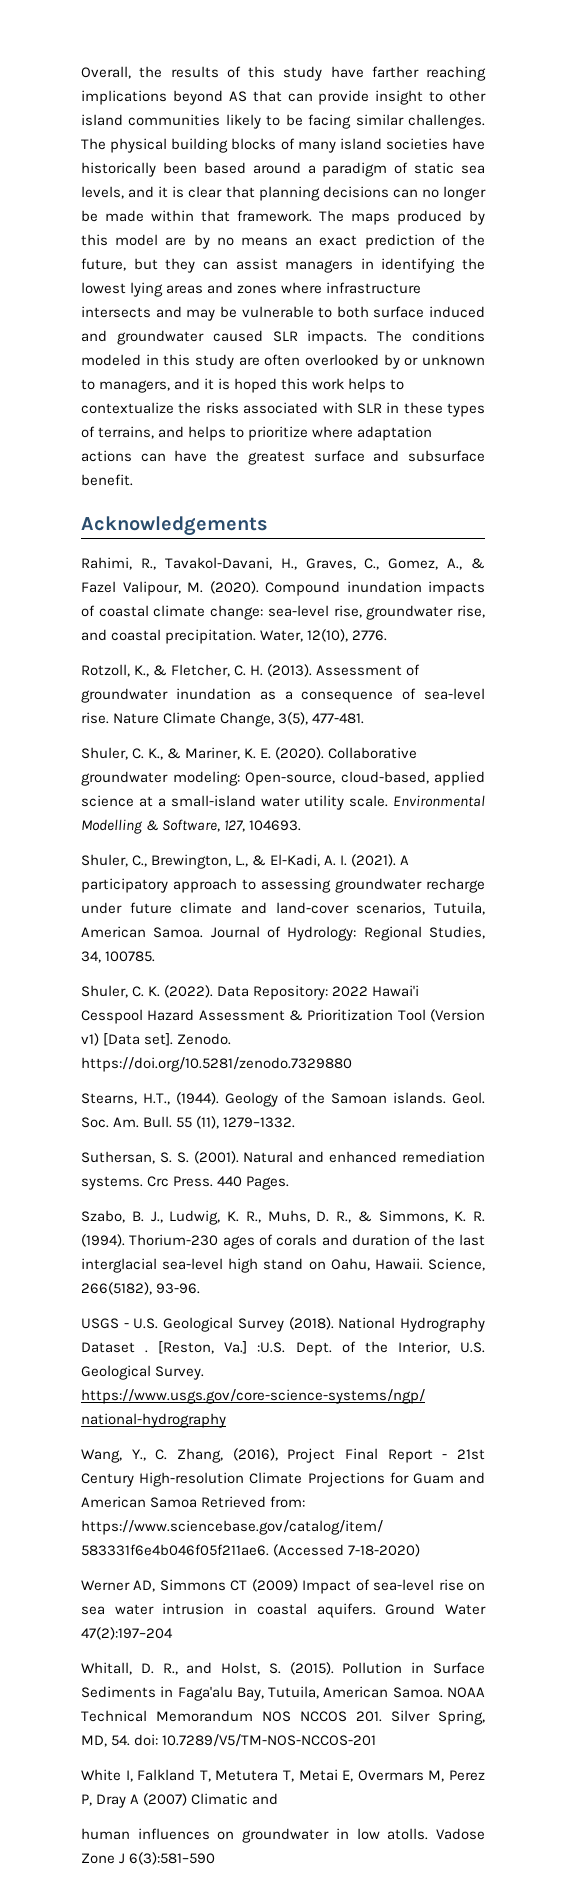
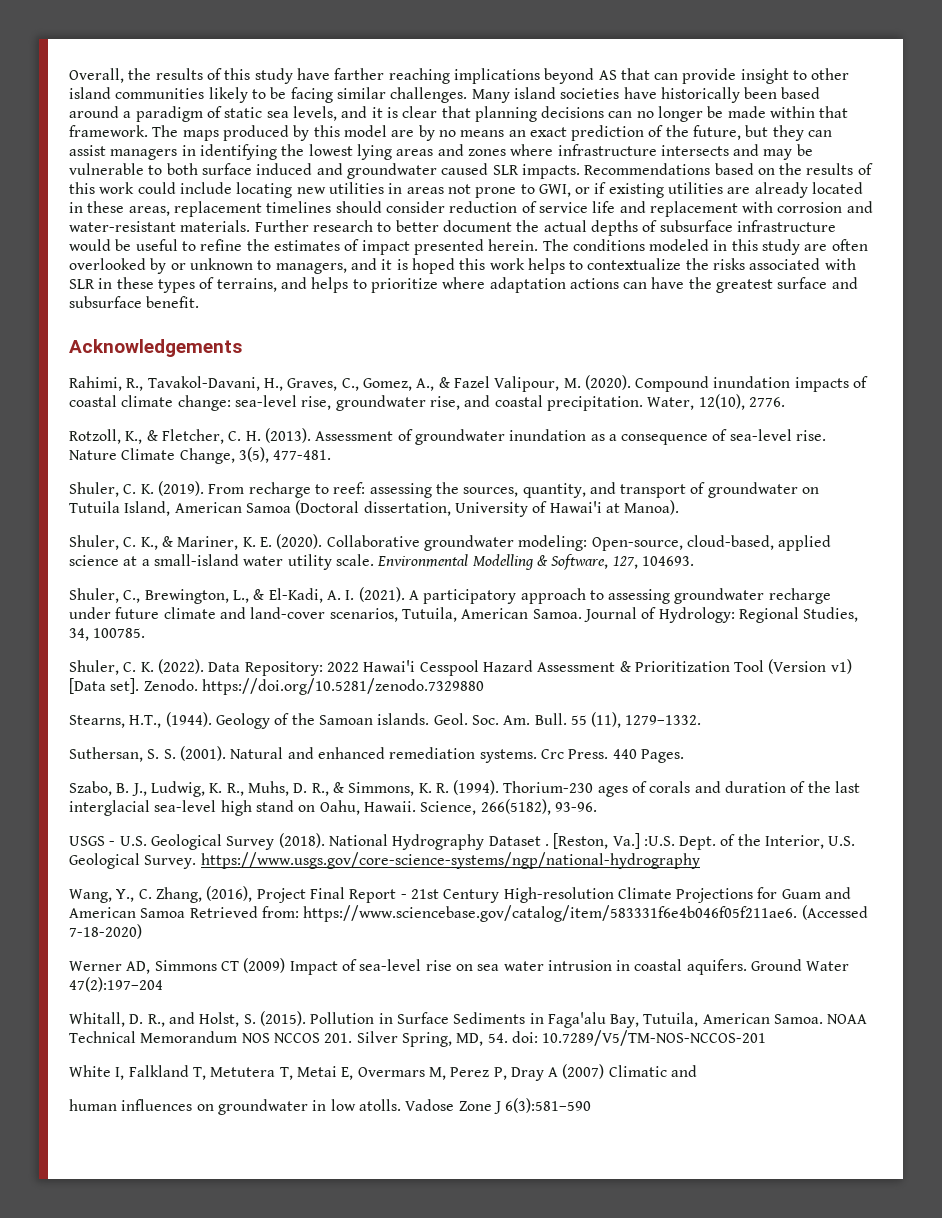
[81,138,336,153] The physical building blocks of many -> [471,89,510,103] Many
(368, 337) none -> [584,163,873,175] [69,182,864,198] [69,201,873,217] [69,220,836,236] [69,239,539,255] Recommendations based on the results of this work could include locating new utilities in areas not prone to GWI, or if existing utilities are already located in these areas, replacement timelines should consider reduction of service life and replacement with corrosion and water-resistant materials. Further research to better document the actual depths of subsurface infrastructure would be useful to refine the estimates of impact presented herein.
(365, 718) none -> [69,481,820,498] [69,500,680,517] // Shuler, C. K. (2019). From recharge to reef: assessing the sources, quantity, and transport of groundwater on Tutuila Island, American Samoa (Doctoral dissertation, University of Hawai'i at Manoa).

